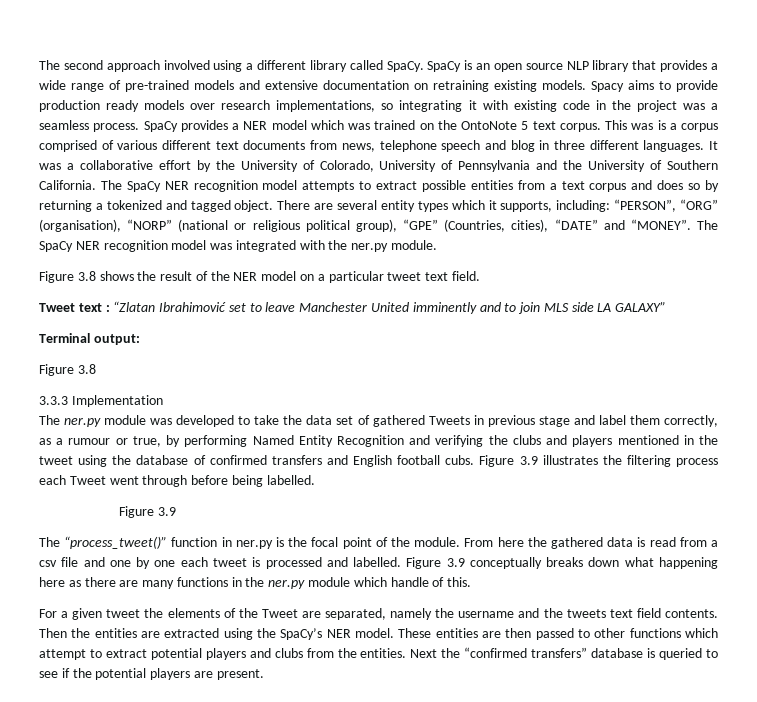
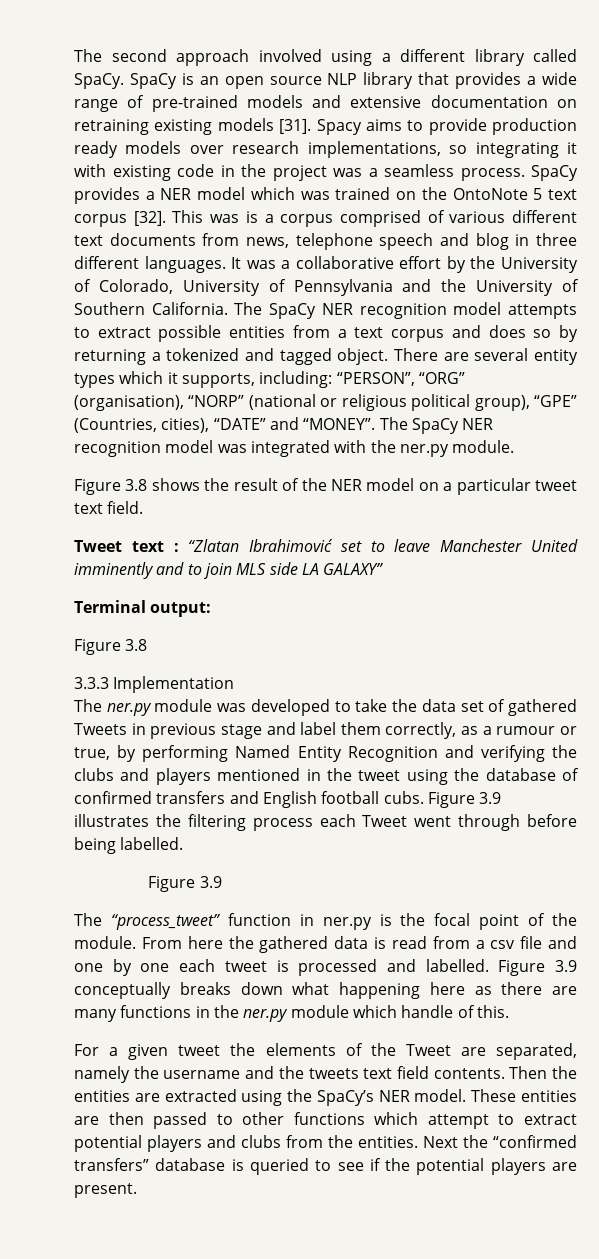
[542,80,586,90] models. -> [217,118,312,134] models [31].
[559,123,601,132] corpus. -> [74,211,166,227] corpus [32].
[64,536,168,549] “process_tweet()” -> [110,914,220,930] “process_tweet”

